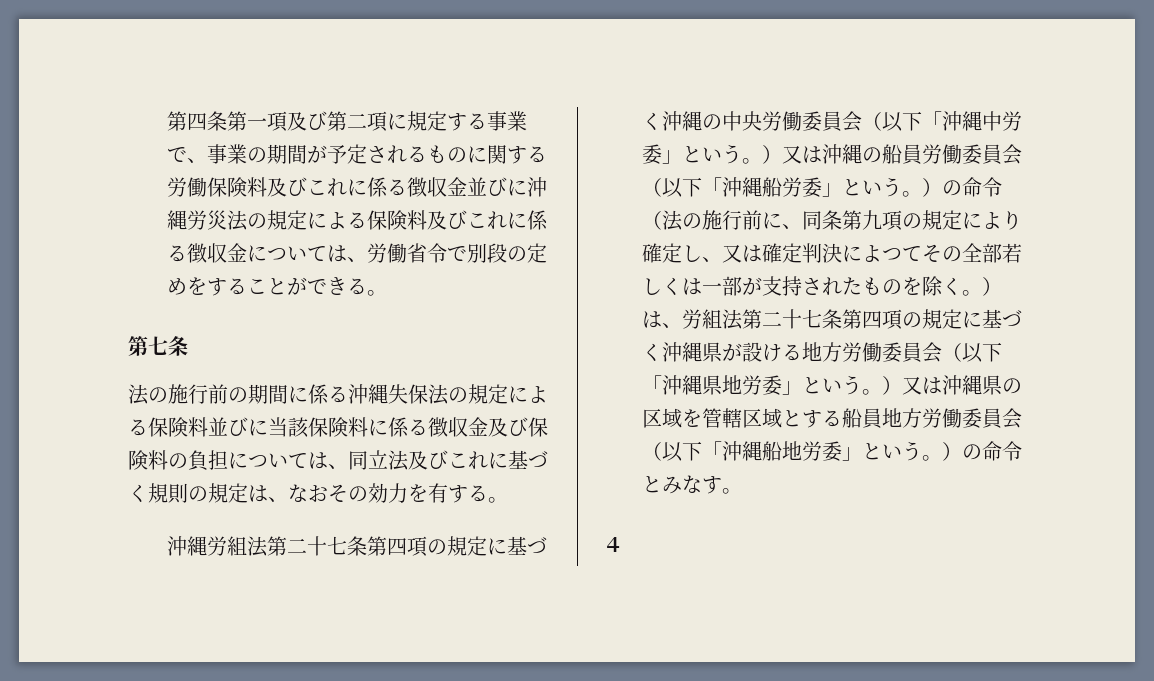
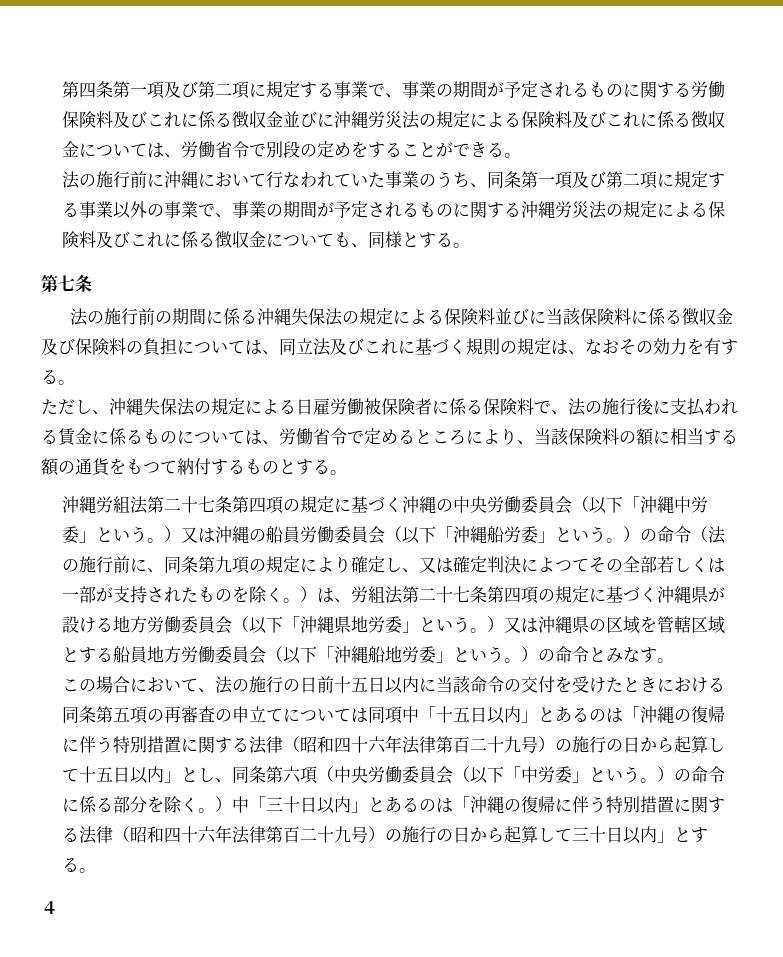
(387, 293) none -> [62,171,726,189] [62,201,726,219] [62,230,471,248] // 法の施行前に沖縄において行なわれていた事業のうち、同条第一項及び第二項に規定する事業以外の事業で、事業の期間が予定されるものに関する沖縄労災法の規定による保険料及びこれに係る徴収金についても、同様とする。
(508, 500) none -> [41,398,738,416] [41,428,738,446] [41,458,347,476] // ただし、沖縄失保法の規定による日雇労働被保険者に係る保険料で、法の施行後に支払われる賃金に係るものについては、労働省令で定めるところにより、当該保険料の額に相当する額の通貨をもつて納付するものとする。
(742, 491) none -> [62,676,726,694] [62,705,726,724] [62,735,726,754] [62,766,726,784] [62,796,726,814] [62,825,709,844] [62,857,97,873] // この場合において、法の施行の日前十五日以内に当該命令の交付を受けたときにおける同条第五項の再審査の申立てについては同項中「十五日以内」とあるのは「沖縄の復帰に伴う特別措置に関する法律（昭和四十六年法律第百二十九号）の施行の日から起算して十五日以内」とし、同条第六項（中央労働委員会（以下「中労委」という。）の命令に係る部分を除く。）中「三十日以内」とあるのは「沖縄の復帰に伴う特別措置に関する法律（昭和四十六年法律第百二十九号）の施行の日から起算して三十日以内」とする。

